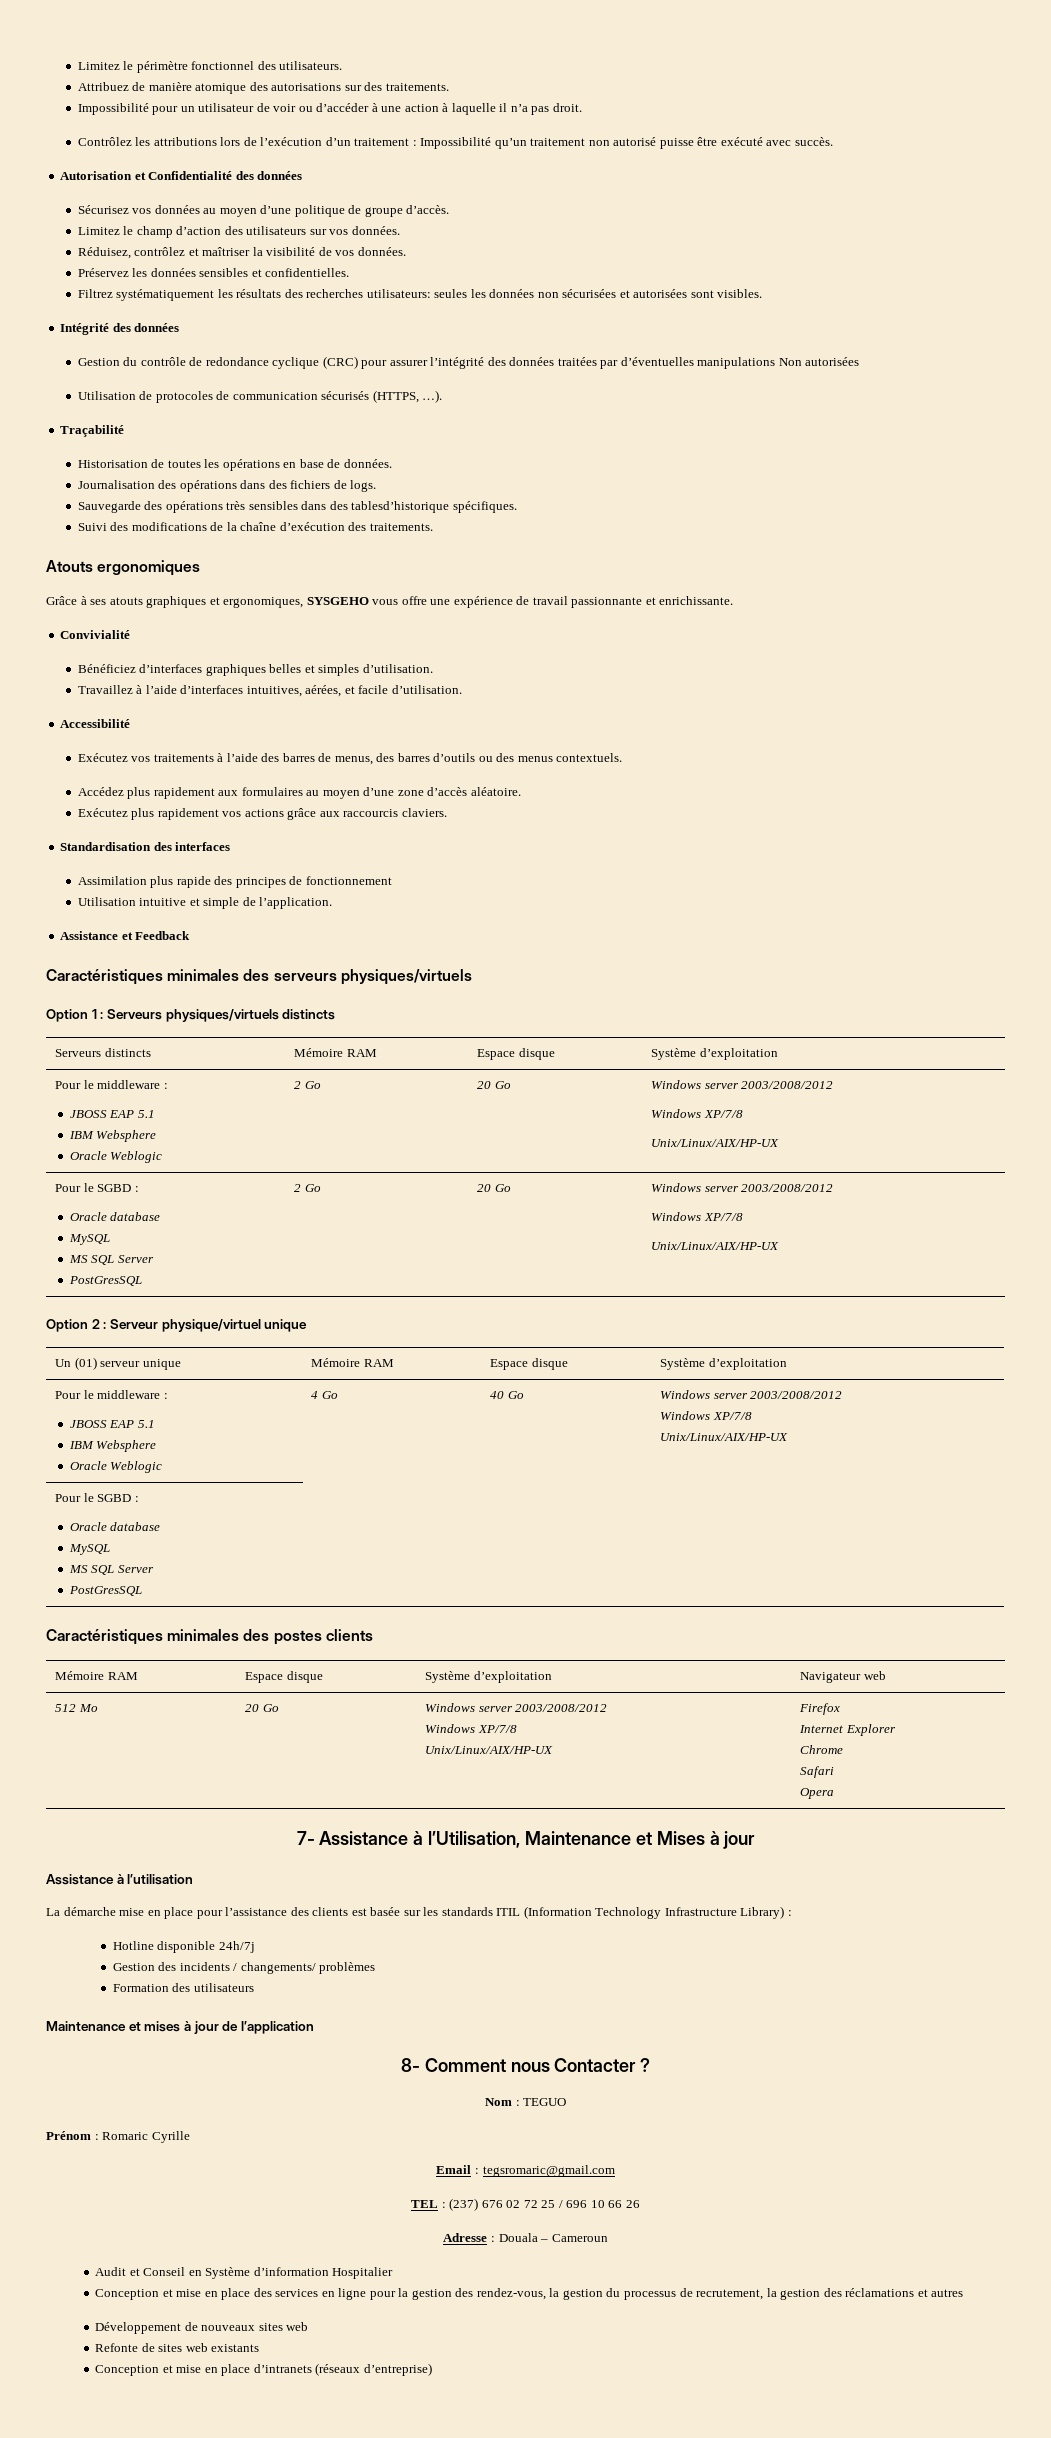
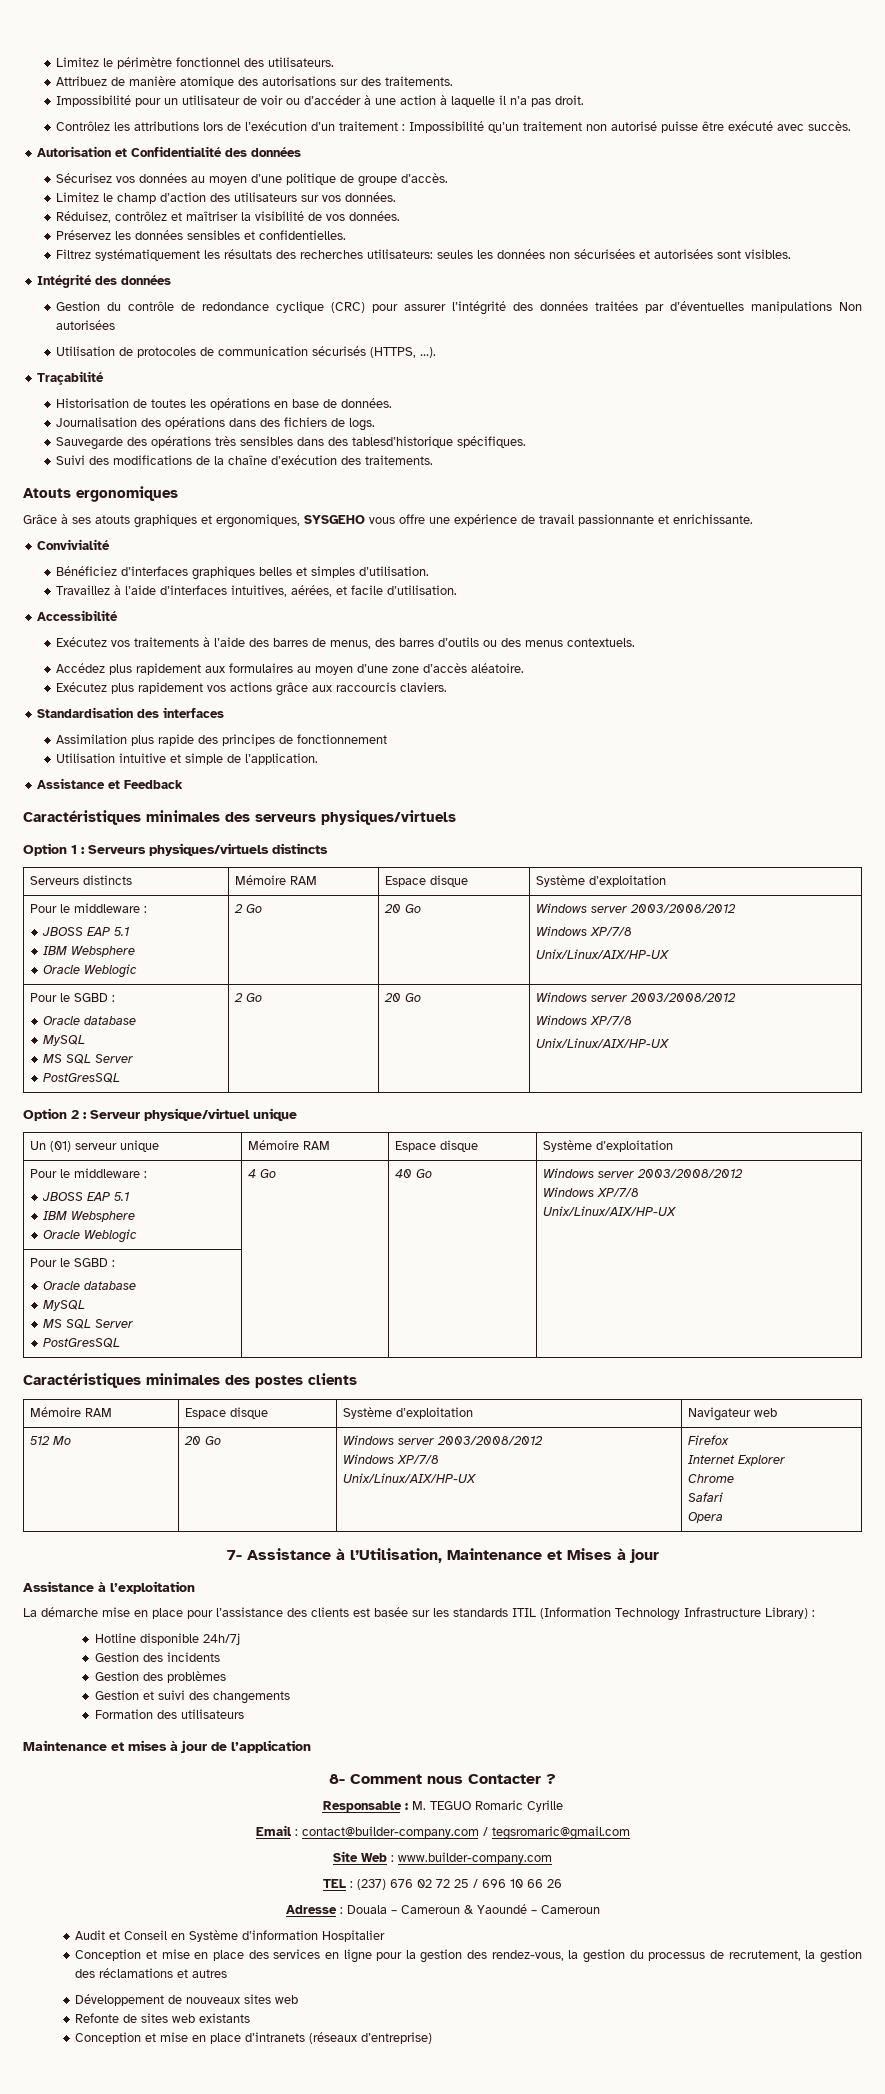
[127,1874,194,1885] l’utilisation -> [110,1581,195,1594] l’exploitation
[233,1962,316,1974] / changements/ -> [94,1671,163,1681] // Gestion des
(376, 1968) none -> [94,1690,290,1704] // Gestion et suivi des changements
[484,2098,520,2106] Nom : -> [322,1801,426,1812] Responsable : M.
[46,2131,99,2140] // Prénom : -> (471, 1805) none
(479, 2171) none -> [301,1826,488,1838] contact@builder-company.com /
(615, 2171) none -> [333,1851,552,1864] // Site Web : www.builder-company.com
(608, 2238) none -> [463,1904,600,1914] & Yaoundé – Cameroun

